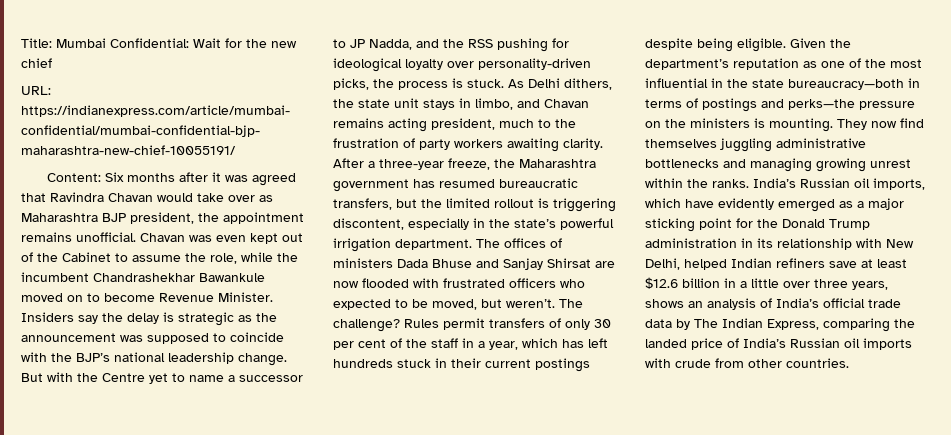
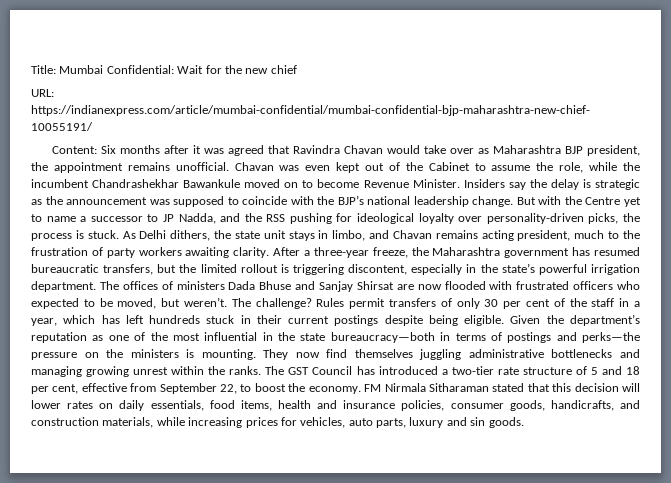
[753,178,925,190] [645,198,904,212] [645,218,870,232] [645,238,914,250] [645,258,907,270] [645,277,888,290] [645,298,901,310] [645,318,915,332] [645,338,912,350] [645,358,849,368] India’s Russian oil imports, which have evidently emerged as a major sticking point for the Donald Trump administration in its relationship with New Delhi, helped Indian refiners save at least $12.6 billion in a little over three years, shows an analysis of India’s official trade data by The Indian Express, comparing the landed price of India’s Russian oil imports with crude from other countries. -> [265,366,640,375] [31,383,640,394] [31,400,640,411] [31,417,524,428] The GST Council has introduced a two-tier rate structure of 5 and 18 per cent, effective from September 22, to boost the economy. FM Nirmala Sitharaman stated that this decision will lower rates on daily essentials, food items, health and insurance policies, consumer goods, handicrafts, and construction materials, while increasing prices for vehicles, auto parts, luxury and sin goods.

